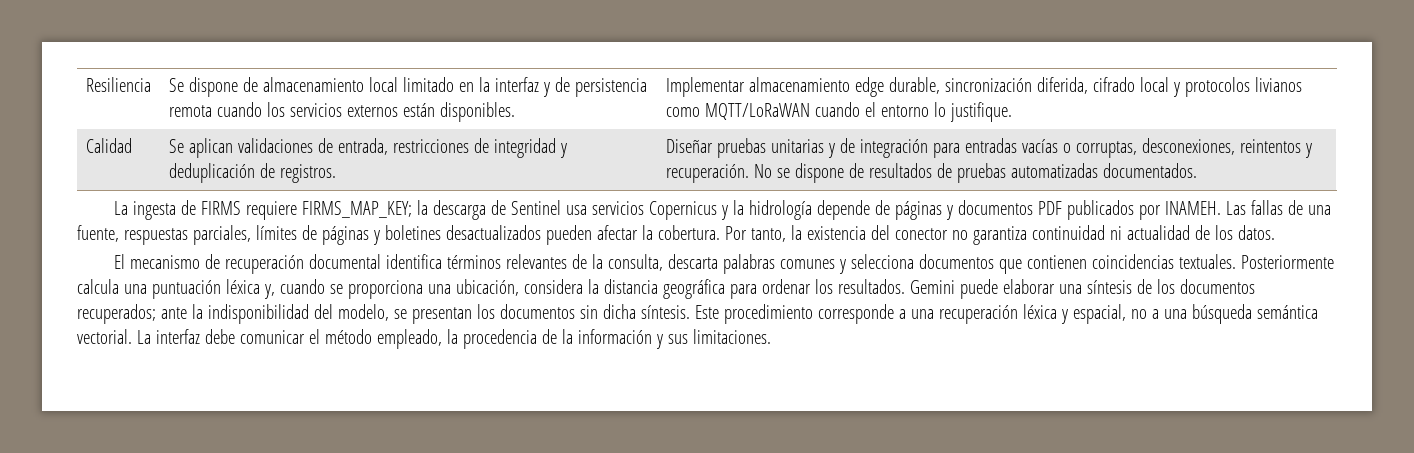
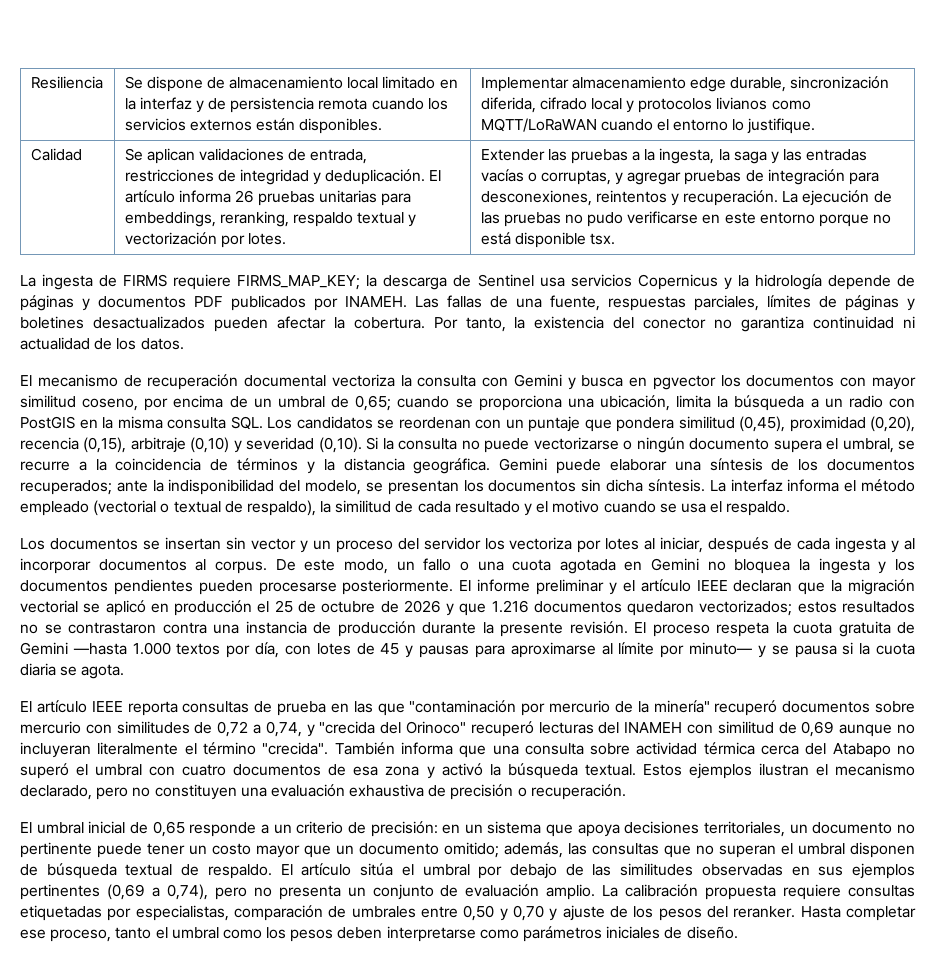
[168,163,336,183] [665,138,1312,158] [665,163,1197,183] deduplicación de registros. | Diseñar pruebas unitarias y de integración para entradas vacías o corruptas, desconexiones, reintentos y recuperación. No se dispone de resultados de pruebas automatizadas documentados. -> [325,169,442,185] [124,190,412,206] [124,211,417,227] [124,232,286,248] [480,148,868,164] [480,169,880,185] [480,190,892,206] [480,211,892,227] [480,232,615,248] deduplicación. El artículo informa 26 pruebas unitarias para embeddings, reranking, respaldo textual y vectorización por lotes. | Extender las pruebas a la ingesta, la saga y las entradas vacías o corruptas, y agregar pruebas de integración para desconexiones, reintentos y recuperación. La ejecución de las pruebas no pudo verificarse en este entorno porque no está disponible tsx.
[386,254,1334,274] [77,279,275,299] identifica términos relevantes de la consulta, descarta palabras comunes y selecciona documentos que contienen coincidencias textuales. Posteriormente calcula una puntuación léxica y, -> [331,374,916,390] [20,395,392,411] vectoriza la consulta con Gemini y busca en pgvector los documentos con mayor similitud coseno, por encima de un umbral de 0,65;
[523,279,905,299] considera la distancia geográfica para ordenar los resultados. -> [676,395,915,411] [20,416,915,432] [20,437,916,453] [20,458,491,474] limita la búsqueda a un radio con PostGIS en la misma consulta SQL. Los candidatos se reordenan con un puntaje que pondera similitud (0,45), proximidad (0,20), recencia (0,15), arbitraje (0,10) y severidad (0,10). Si la consulta no puede vectorizarse o ningún documento supera el umbral, se recurre a la coincidencia de términos y la distancia geográfica.
[694,304,1318,324] [77,329,771,349] Este procedimiento corresponde a una recuperación léxica y espacial, no a una búsqueda semántica vectorial. La interfaz debe comunicar el método empleado, la procedencia de la información y sus limitaciones. -> [709,479,916,492] [20,500,791,516] [20,537,916,553] [20,558,915,574] [20,579,916,595] [20,600,916,616] [20,621,915,637] [20,642,916,658] [20,663,125,679] [20,700,916,716] [20,721,915,737] [20,742,915,758] [20,763,915,779] [20,784,626,800] [20,821,915,837] [20,842,915,858] [20,863,915,879] [20,884,915,900] [20,905,917,921] [20,926,738,942] La interfaz informa el método empleado (vectorial o textual de respaldo), la similitud de cada resultado y el motivo cuando se usa el respaldo. // Los documentos se insertan sin vector y un proceso del servidor los vectoriza por lotes al iniciar, después de cada ingesta y al incorporar documentos al corpus. De este modo, un fallo o una cuota agotada en Gemini no bloquea la ingesta y los documentos pendientes pueden procesarse posteriormente. El informe preliminar y el artículo IEEE declaran que la migración vectorial se aplicó en producción el 25 de octubre de 2026 y que 1.216 documentos quedaron vectorizados; estos resultados no se contrastaron contra una instancia de producción durante la presente revisión. El proceso respeta la cuota gratuita de Gemini —hasta 1.000 textos por día, con lotes de 45 y pausas para aproximarse al límite por minuto— y se pausa si la cuota diaria se agota. // El artículo IEEE reporta consultas de prueba en las que "contaminación por mercurio de la minería" recuperó documentos sobre mercurio con similitudes de 0,72 a 0,74, y "crecida del Orinoco" recuperó lecturas del INAMEH con similitud de 0,69 aunque no incluyeran literalmente el término "crecida". También informa que una consulta sobre actividad térmica cerca del Atabapo no superó el umbral con cuatro documentos de esa zona y activó la búsqueda textual. Estos ejemplos ilustran el mecanismo declarado, pero no constituyen una evaluación exhaustiva de precisión o recuperación. // El umbral inicial de 0,65 responde a un criterio de precisión: en un sistema que apoya decisiones territoriales, un documento no pertinente puede tener un costo mayor que un documento omitido; además, las consultas que no superan el umbral disponen de búsqueda textual de respaldo. El artículo sitúa el umbral por debajo de las similitudes observadas en sus ejemplos pertinentes (0,69 a 0,74), pero no presenta un conjunto de evaluación amplio. La calibración propuesta requiere consultas etiquetadas por especialistas, comparación de umbrales entre 0,50 y 0,70 y ajuste de los pesos del reranker. Hasta completar ese proceso, tanto el umbral como los pesos deben interpretarse como parámetros iniciales de diseño.

